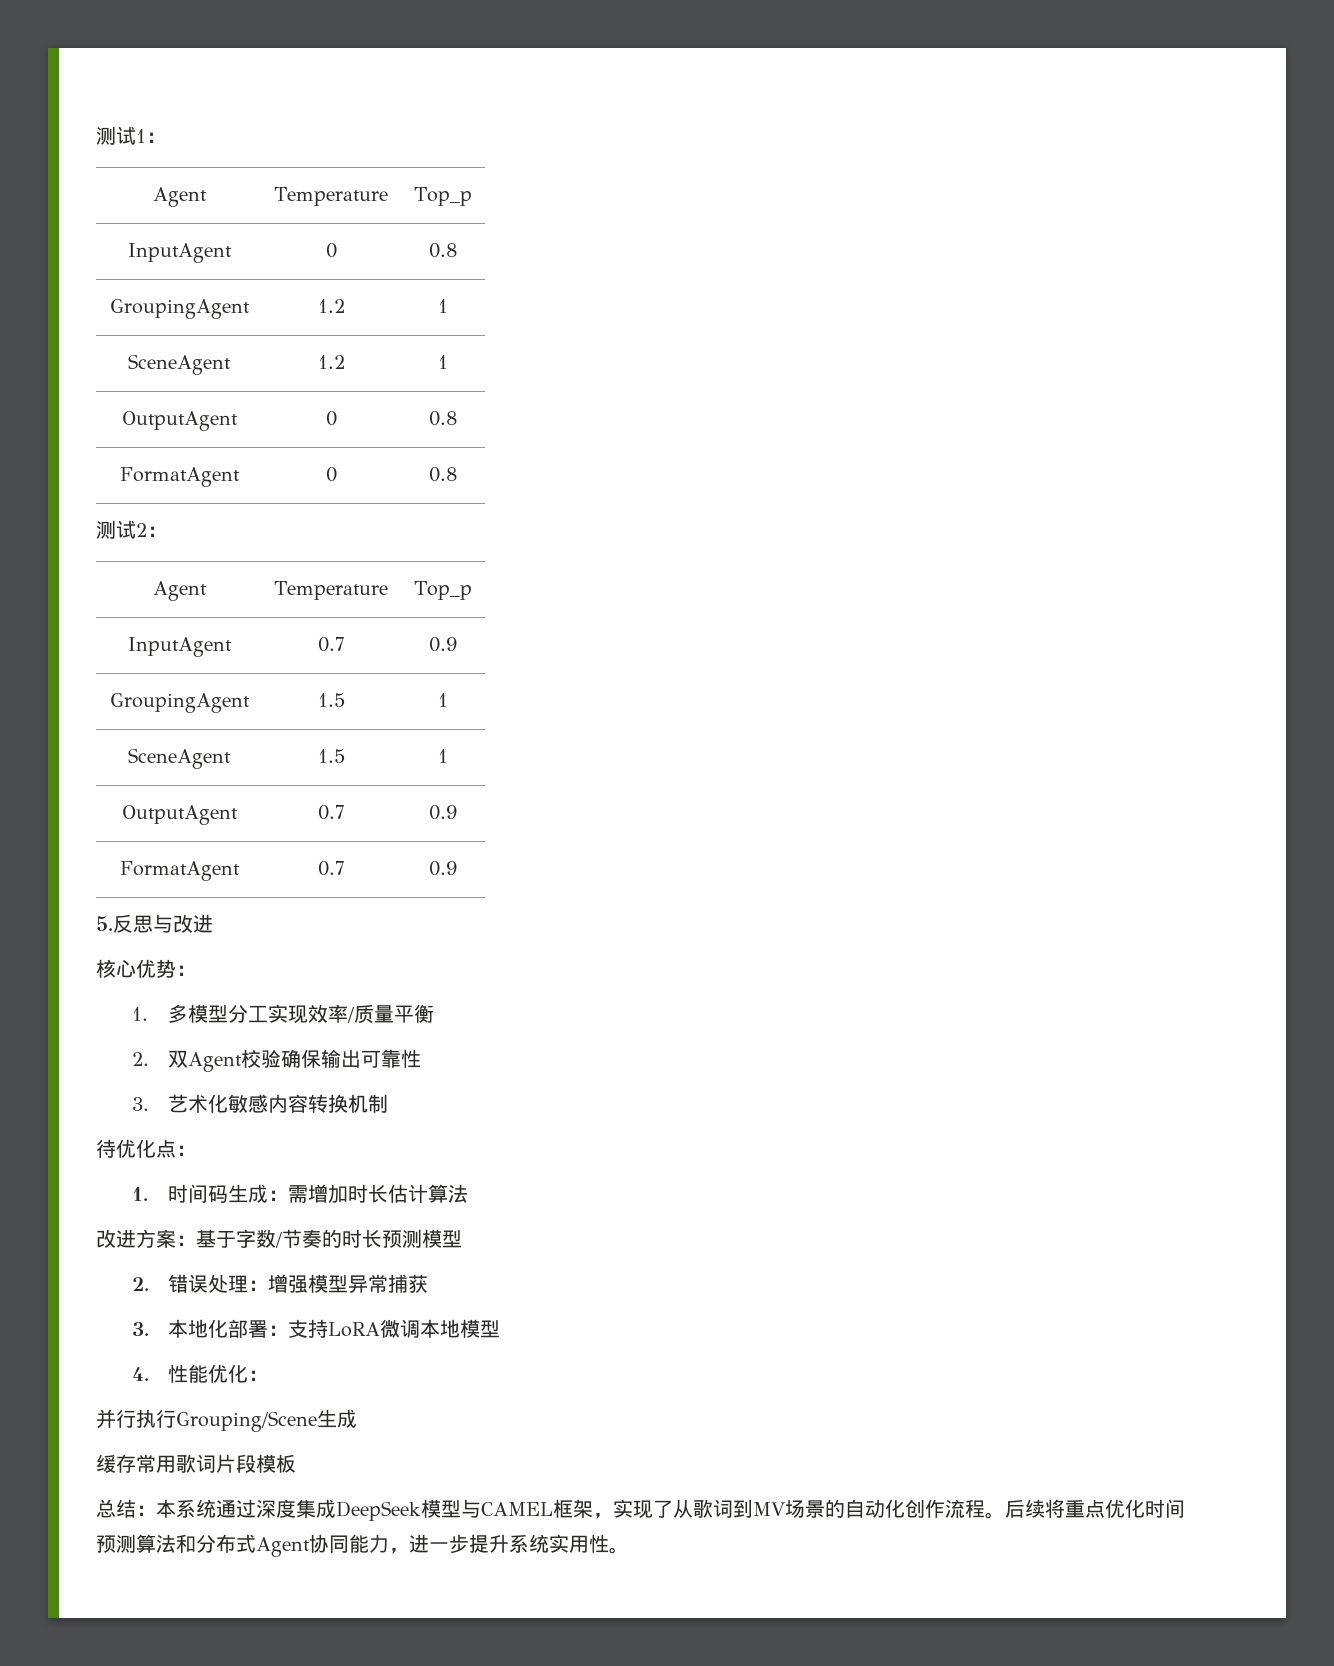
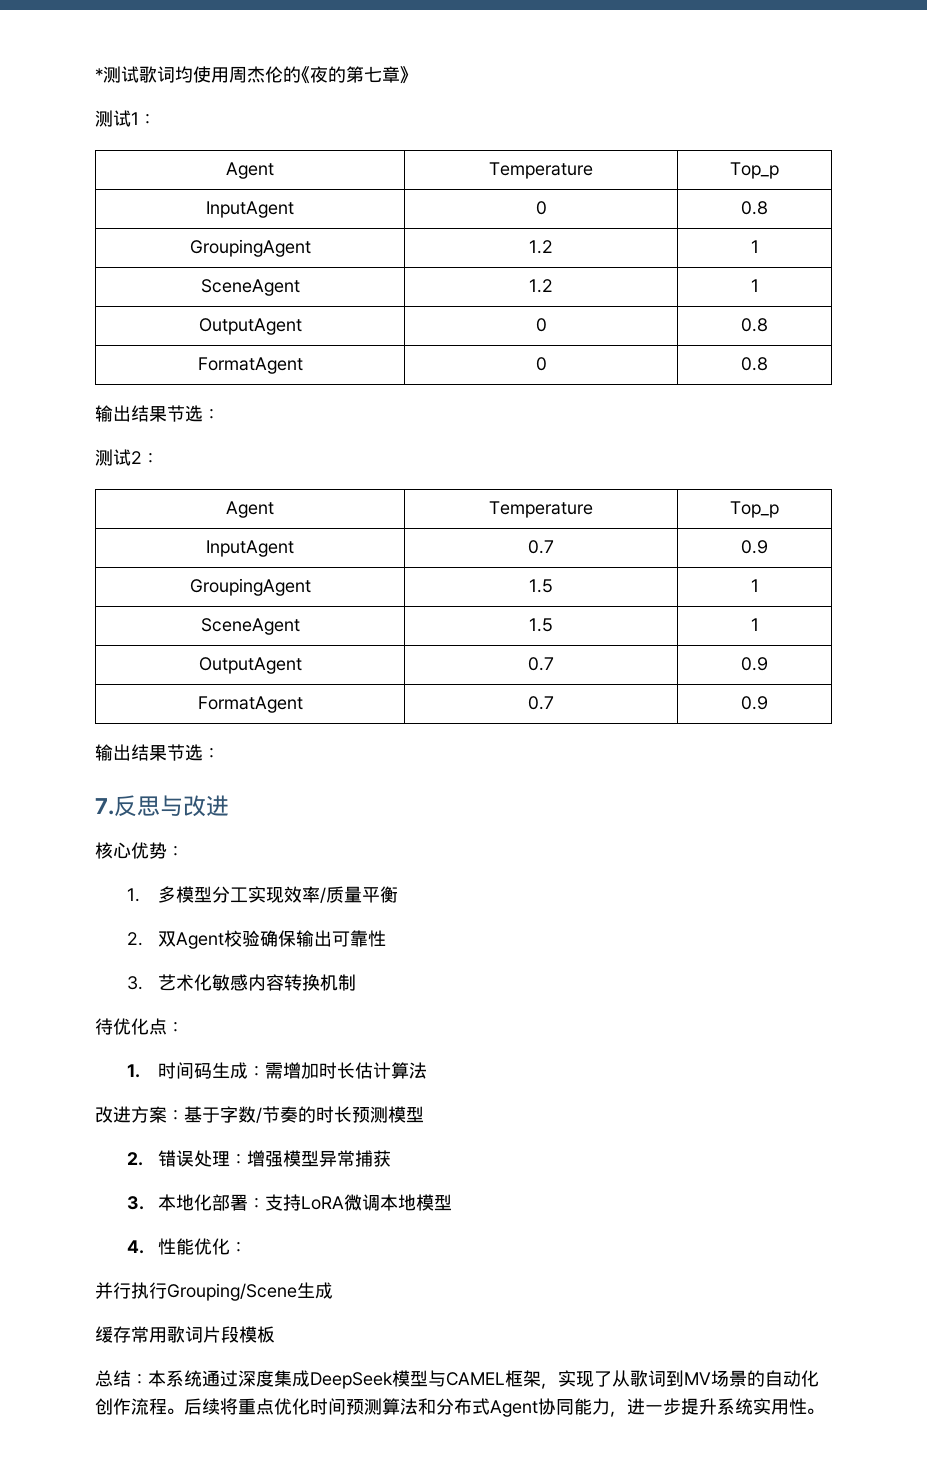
(96, 135) none -> [95,66,409,84] *测试歌词均使用周杰伦的《夜的第七章》 //
(457, 474) none -> [95,405,220,422] // 输出结果节选：
[96,916,113,931] 5. -> [95,744,220,761] [95,798,114,815] 输出结果节选： // 7.

